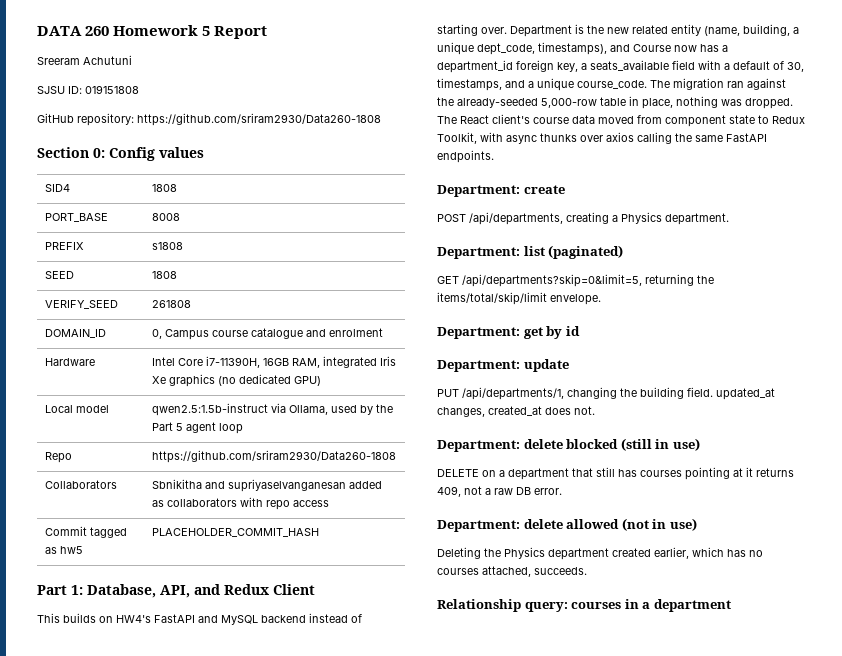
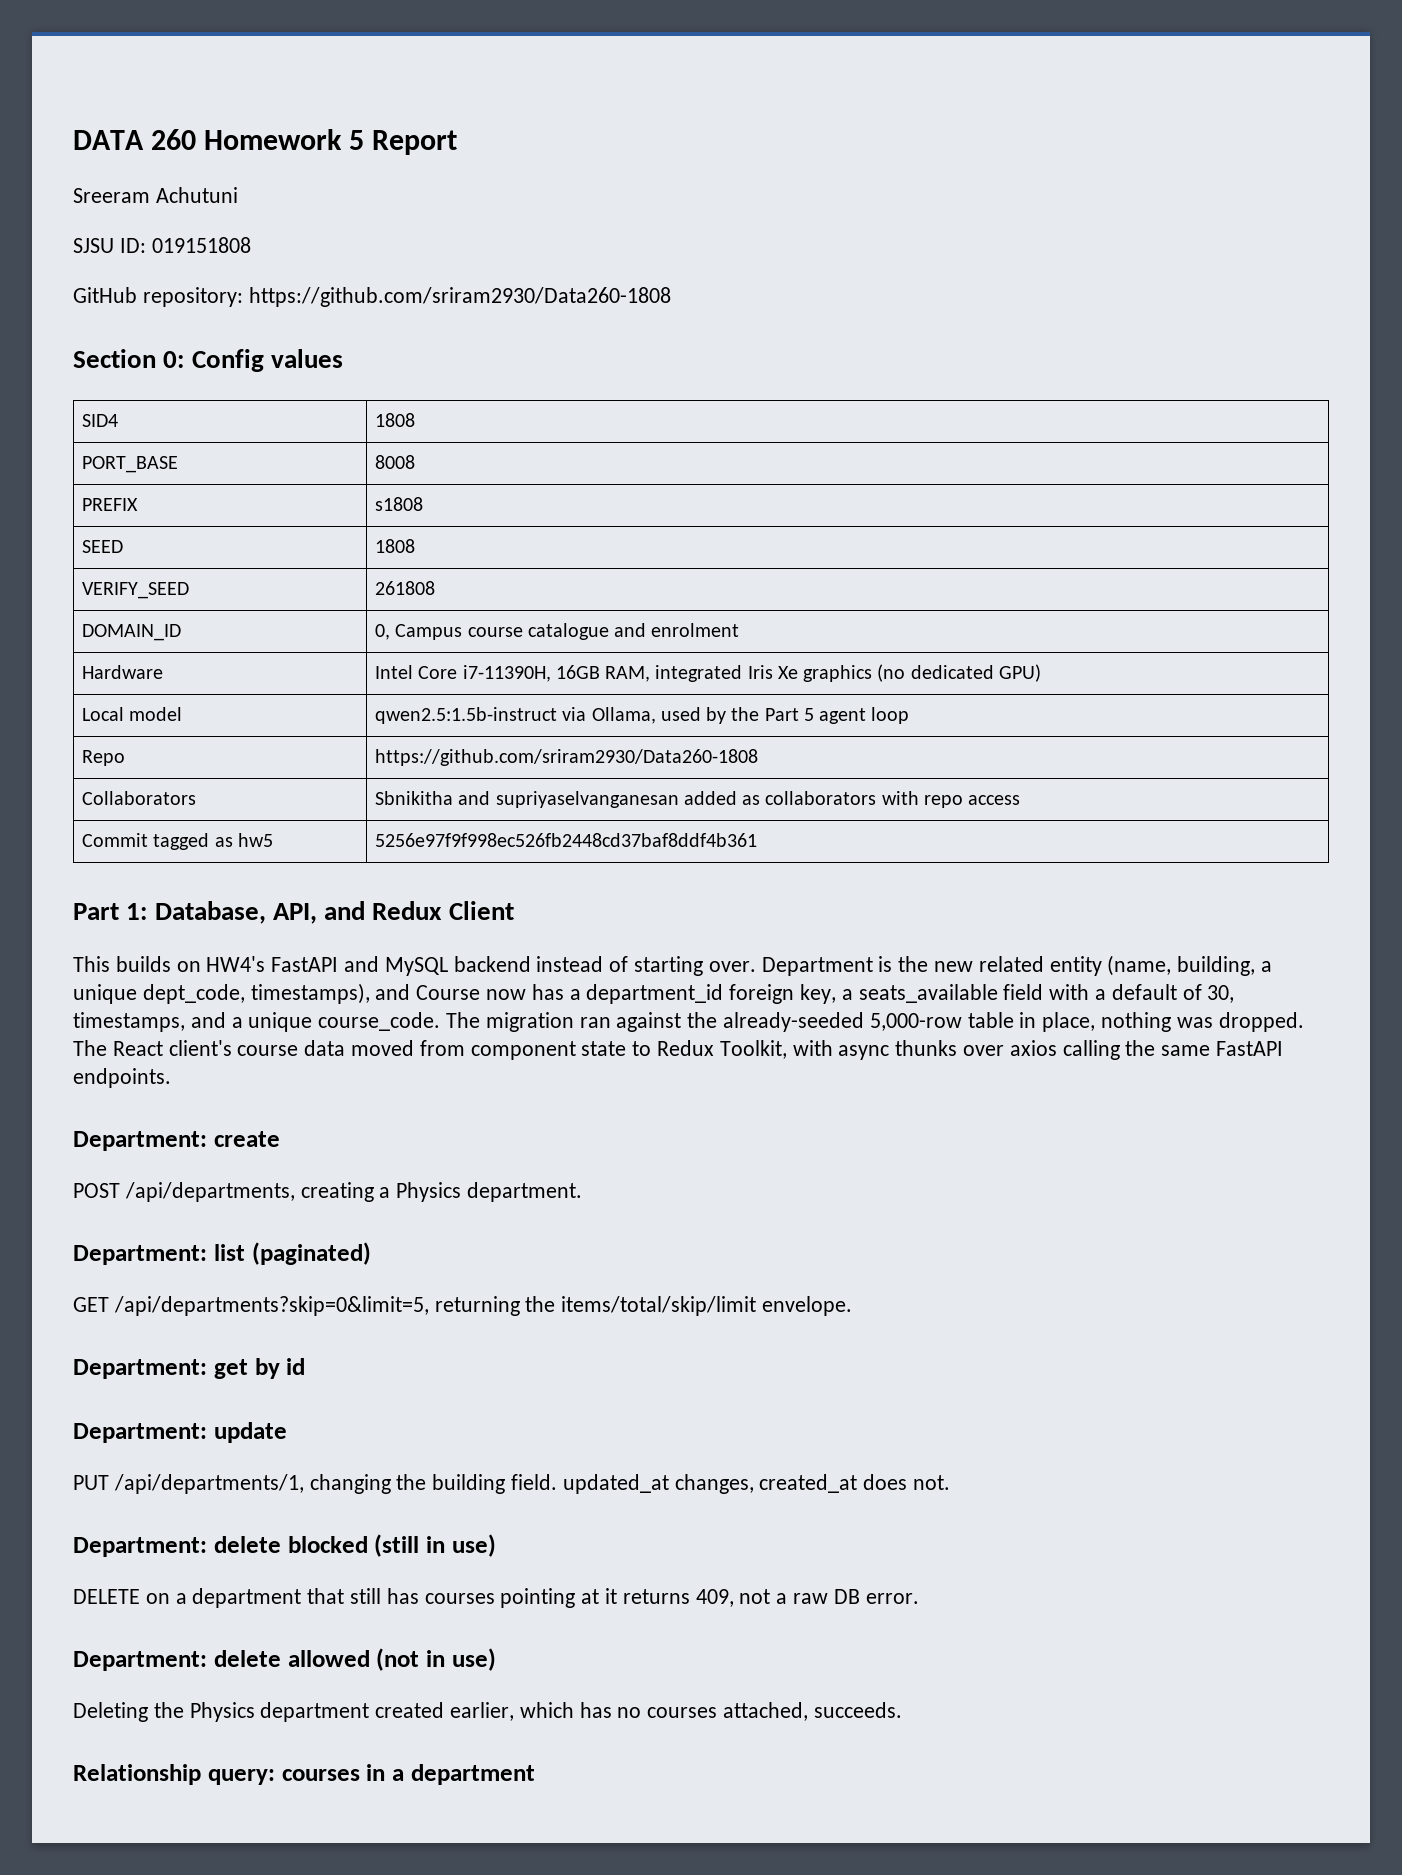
[152,528,320,537] PLACEHOLDER_COMMIT_HASH -> [375,833,758,847] 5256e97f9f998ec526fb2448cd37baf8ddf4b361

